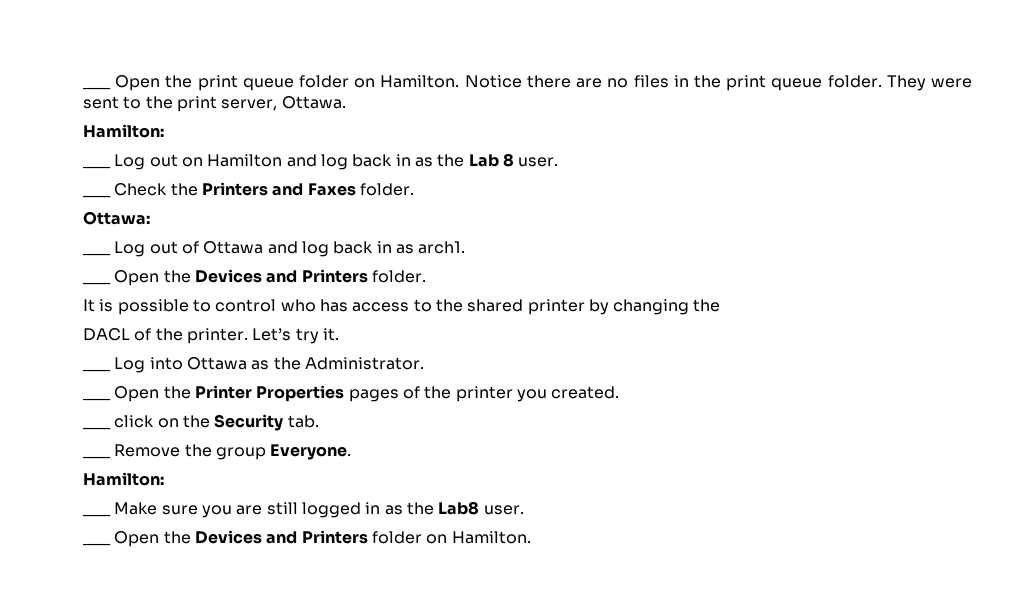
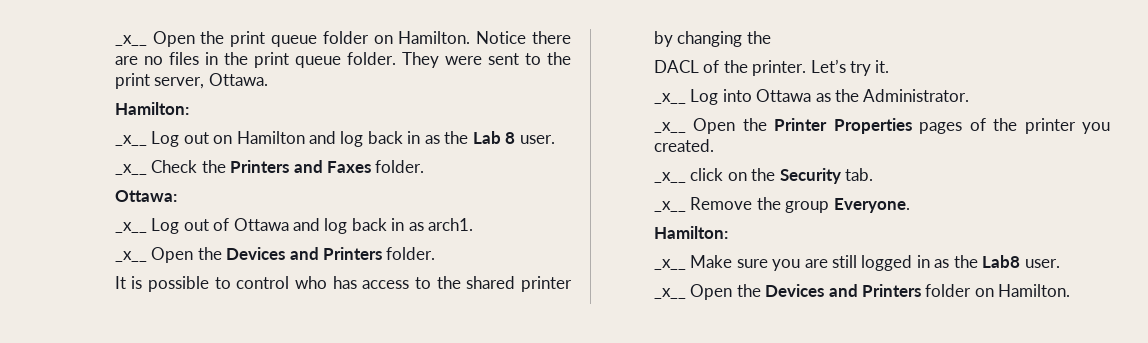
[83,87,112,90] ___ -> [114,35,147,46] _x__
[83,166,112,169] ___ -> [114,135,147,146] _x__
[83,195,112,198] ___ -> [114,164,147,175] _x__
[83,253,112,256] ___ -> [114,222,147,233] _x__
[83,282,112,285] ___ -> [114,251,147,262] _x__
[83,369,112,372] ___ -> [653,93,686,104] _x__
[83,398,112,401] ___ -> [653,122,686,133] _x__
[83,427,112,430] ___ -> [653,172,686,183] _x__
[83,456,112,459] ___ -> [653,201,686,212] _x__
[83,514,112,517] ___ -> [653,259,686,270] _x__
[83,543,112,546] ___ -> [653,288,686,299] _x__

